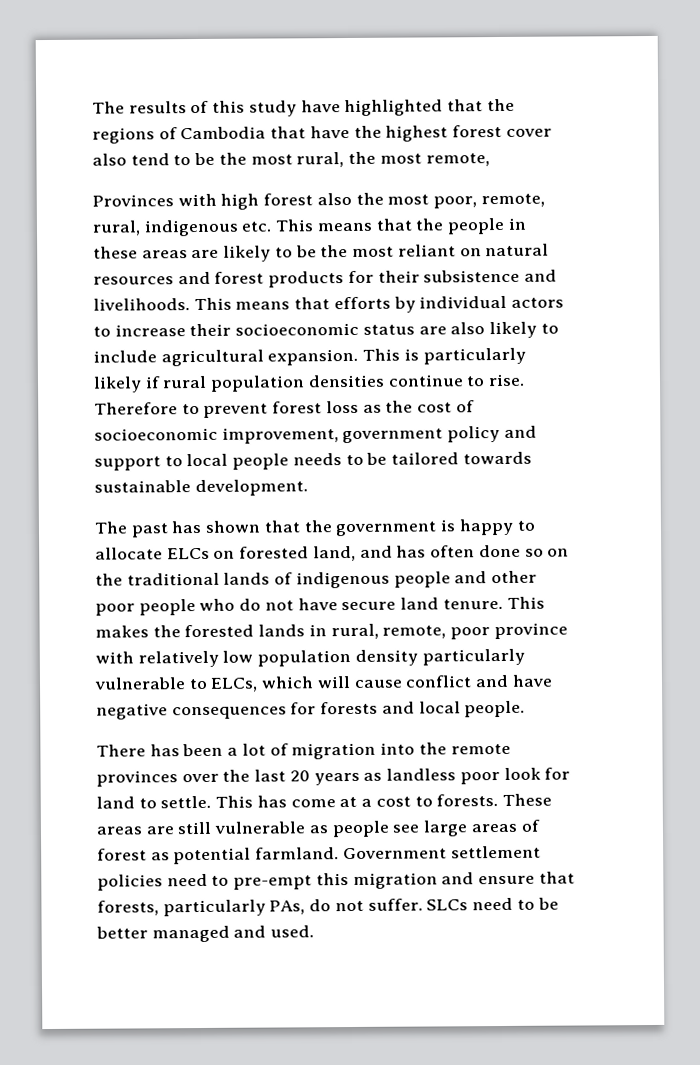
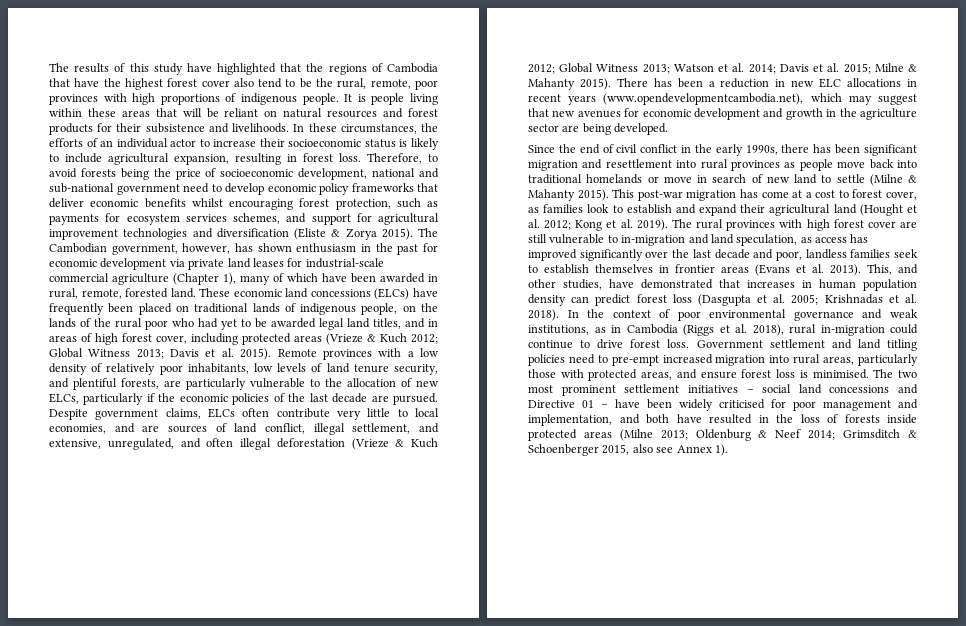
[250,151,490,168] [92,192,545,210] [92,217,526,237] [93,245,395,262] most rural, the most remote, // Provinces with high forest also the most poor, remote, rural, indigenous etc. This means that the people in these areas are likely to be the most -> [337,78,439,90] [49,93,439,105] [49,108,219,118] rural, remote, poor provinces with high proportions of indigenous people. It is people living within these areas that will be
[193,295,565,313] This means that efforts by individual actors -> [293,123,439,134] [49,138,197,148] In these circumstances, the efforts of an individual actor
[418,322,486,335] are also -> [399,139,408,147] is
[267,347,526,366] [93,373,526,393] [94,400,475,418] [94,425,537,444] [94,451,532,471] [94,479,308,497] [94,518,535,538] [95,544,570,562] [95,570,538,589] [95,596,545,616] [95,622,568,640] [95,648,525,668] [94,674,553,692] [96,700,526,720] [96,742,511,760] [96,767,571,787] [96,795,254,809] expansion. This is particularly likely if rural population densities continue to rise. Therefore to prevent forest loss as the cost of socioeconomic improvement, government policy and support to local people needs to be tailored towards sustainable development. // The past has shown that the government is happy to allocate ELCs on forested land, and has often done so on the traditional lands of indigenous people and other poor people who do not have secure land tenure. This makes the forested lands in rural, remote, poor province with relatively low population density particularly vulnerable to ELCs, which will cause conflict and have negative consequences for forests and local people. // There has been a lot of migration into the remote provinces over the last 20 years as landless poor look for land to settle. This -> [174,153,438,165] [49,168,439,180] [49,183,438,195] [49,198,438,210] [49,213,439,225] [49,228,438,240] [49,243,438,255] [49,258,384,270] [49,273,438,285] [49,288,438,300] [49,303,439,315] [49,318,438,330] [49,333,438,345] [49,348,440,360] [49,363,438,375] [49,378,439,390] [49,393,438,405] [49,408,439,420] [49,423,439,435] [49,438,438,450] [528,63,917,74] [528,78,918,90] [528,93,917,105] [528,108,917,120] [528,123,669,135] [528,144,917,156] [528,159,917,171] [528,174,917,186] [528,189,737,201] expansion, resulting in forest loss. Therefore, to avoid forests being the price of socioeconomic development, national and sub-national government need to develop economic policy frameworks that deliver economic benefits whilst encouraging forest protection, such as payments for ecosystem services schemes, and support for agricultural improvement technologies and diversification (Eliste & Zorya 2015). The Cambodian government, however, has shown enthusiasm in the past for economic development via private land leases for industrial-scale commercial agriculture (Chapter 1), many of which have been awarded in rural, remote, forested land. These economic land concessions (ELCs) have frequently been placed on traditional lands of indigenous people, on the lands of the rural poor who had yet to be awarded legal land titles, and in areas of high forest cover, including protected areas (Vrieze & Kuch 2012; Global Witness 2013; Davis et al. 2015). Remote provinces with a low density of relatively poor inhabitants, low levels of land tenure security, and plentiful forests, are particularly vulnerable to the allocation of new ELCs, particularly if the economic policies of the last decade are pursued. Despite government claims, ELCs often contribute very little to local economies, and are sources of land conflict, illegal settlement, and extensive, unregulated, and often illegal deforestation (Vrieze & Kuch 2012; Global Witness 2013; Watson et al. 2014; Davis et al. 2015; Milne & Mahanty 2015). There has been a reduction in new ELC allocations in recent years (www.opendevelopmentcambodia.net), which may suggest that new avenues for economic development and growth in the agriculture sector are being developed. // Since the end of civil conflict in the early 1990s, there has been significant migration and resettlement into rural provinces as people move back into traditional homelands or move in search of new land to settle (Milne & Mahanty 2015). This post-war migration
[436,793,552,807] [96,819,540,838] [97,845,541,865] [97,871,575,891] [97,897,559,917] [96,925,315,943] forests. These areas are still vulnerable as people see large areas of forest as potential farmland. Government settlement policies need to pre-empt this migration and ensure that forests, particularly PAs, do not suffer. SLCs need to be better managed and used. -> [852,189,917,200] [528,204,917,216] [528,219,917,231] [528,234,869,246] [528,249,918,261] [528,264,918,276] [528,279,917,291] [528,294,917,306] [528,309,918,321] [528,324,918,336] [528,339,917,351] [528,354,918,366] [528,369,917,381] [528,384,918,396] [528,399,918,411] [528,414,917,426] [528,429,917,441] [528,444,728,456] forest cover, as families look to establish and expand their agricultural land (Hought et al. 2012; Kong et al. 2019). The rural provinces with high forest cover are still vulnerable to in-migration and land speculation, as access has improved significantly over the last decade and poor, landless families seek to establish themselves in frontier areas (Evans et al. 2013). This, and other studies, have demonstrated that increases in human population density can predict forest loss (Dasgupta et al. 2005; Krishnadas et al. 2018). In the context of poor environmental governance and weak institutions, as in Cambodia (Riggs et al. 2018), rural in-migration could continue to drive forest loss. Government settlement and land titling policies need to pre-empt increased migration into rural areas, particularly those with protected areas, and ensure forest loss is minimised. The two most prominent settlement initiatives – social land concessions and Directive 01 – have been widely criticised for poor management and implementation, and both have resulted in the loss of forests inside protected areas (Milne 2013; Oldenburg & Neef 2014; Grimsditch & Schoenberger 2015, also see Annex 1).

